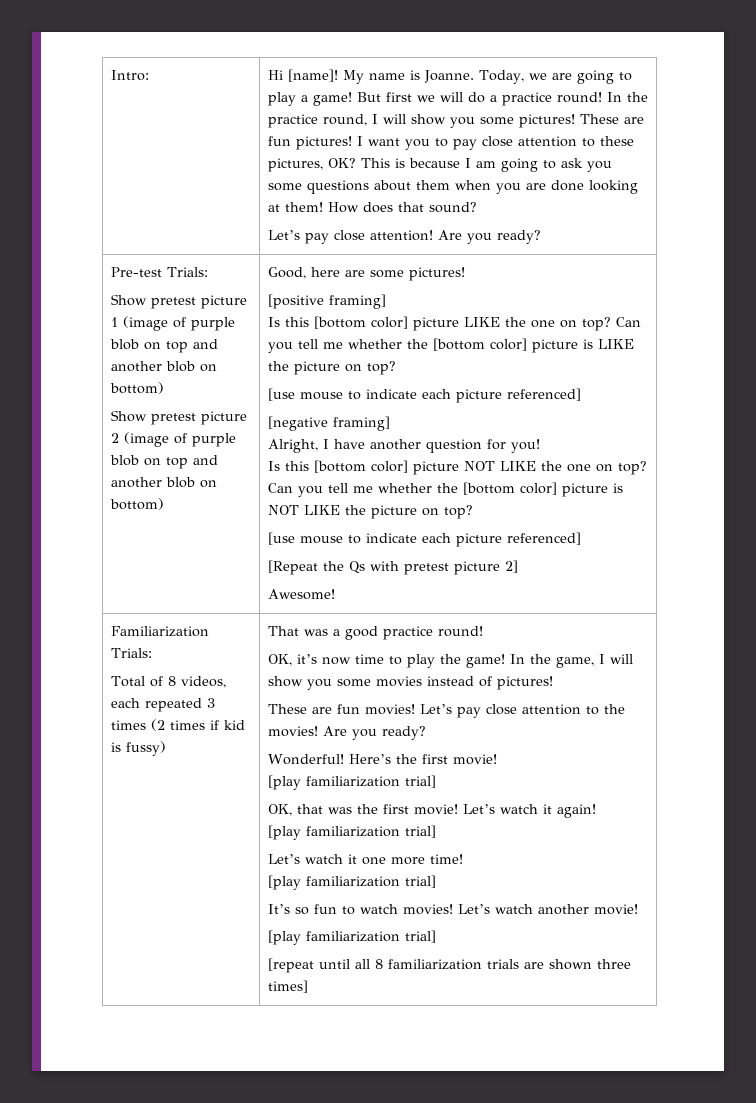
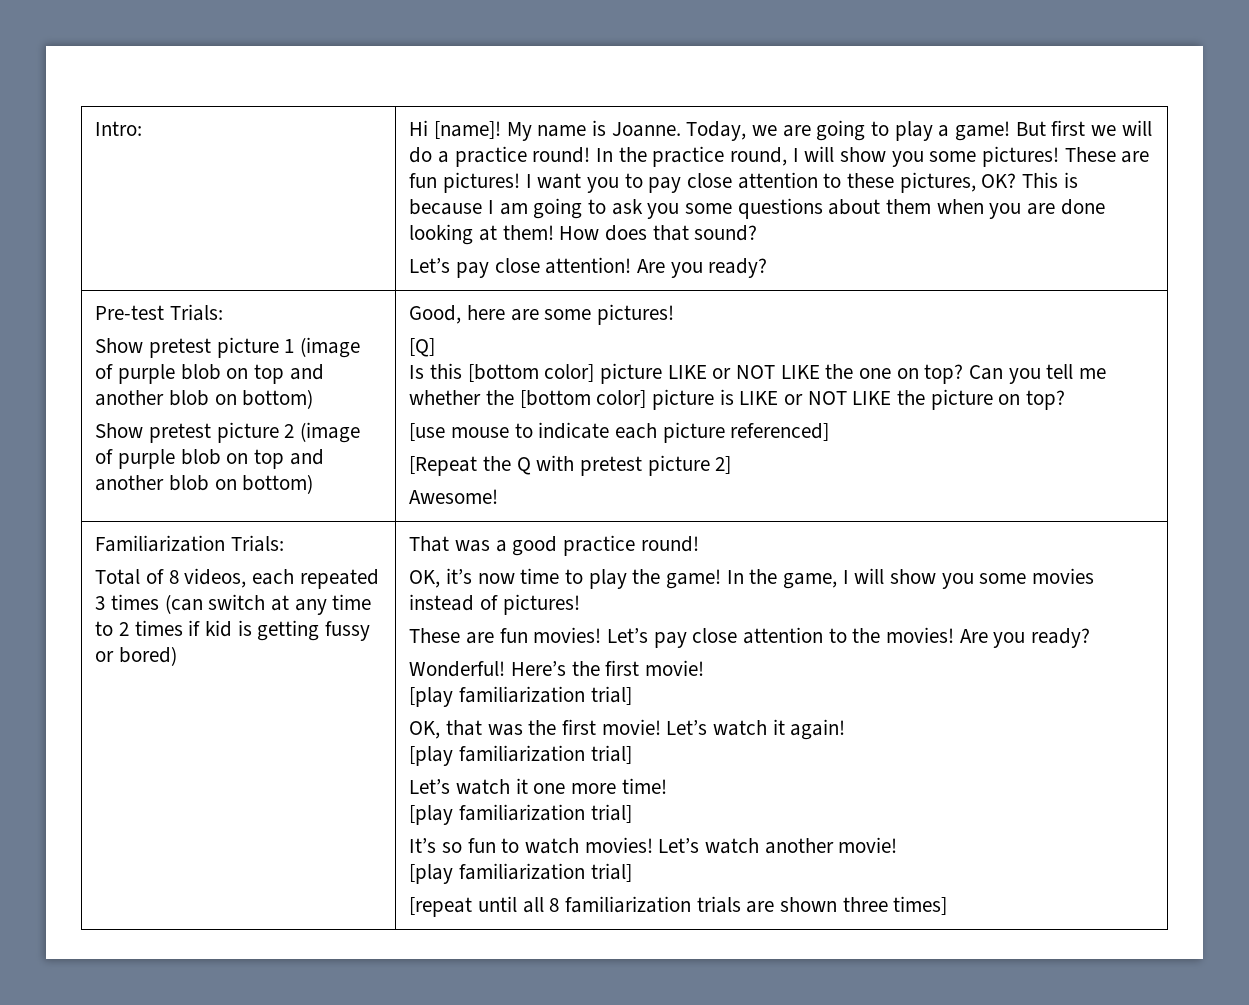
[267,294,386,309] [positive framing] -> [409,338,436,357] [Q]
(500, 322) none -> [712,365,820,379] or NOT LIKE
[267,361,396,375] [267,388,581,403] [267,416,390,431] [267,439,540,453] [267,460,647,475] [267,482,623,497] the picture on top? // [use mouse to indicate each picture referenced] // [negative framing] // Alright, I have another question for you! // Is this [bottom color] picture NOT LIKE the one on top? Can you tell me whether the [bottom color] picture is -> [783,394,803,405] or
[348,561,365,574] Qs -> [516,457,531,475] Q
[150,719,245,731] [110,741,166,756] (2 times if kid is fussy) -> [164,594,372,615] [95,620,370,641] [95,646,177,666] (can switch at any time to 2 times if kid is getting fussy or bored)

